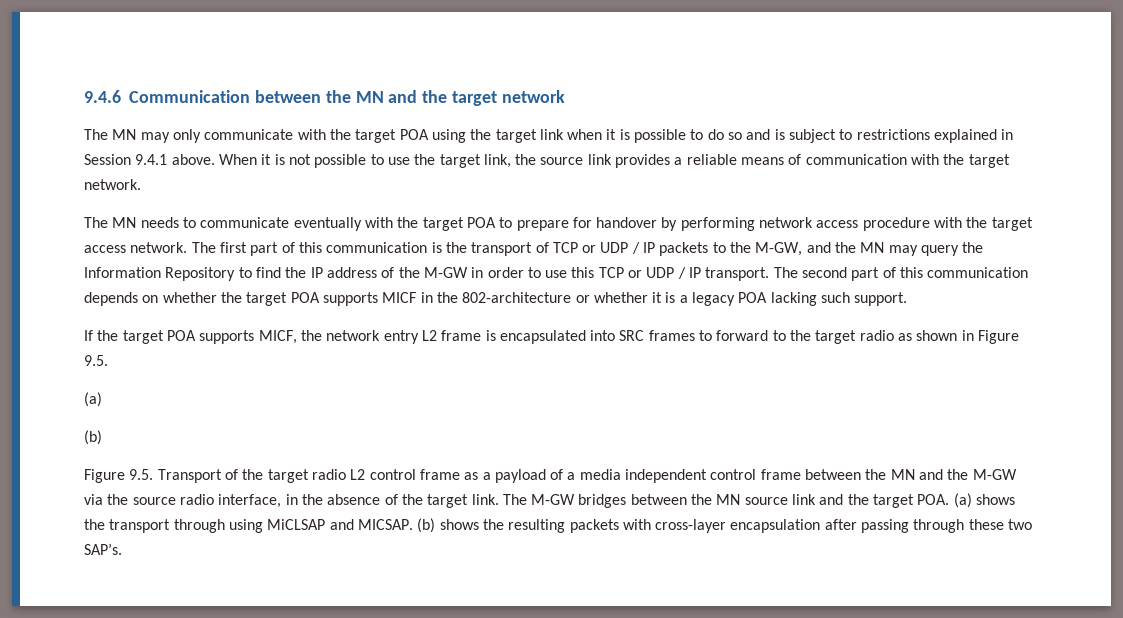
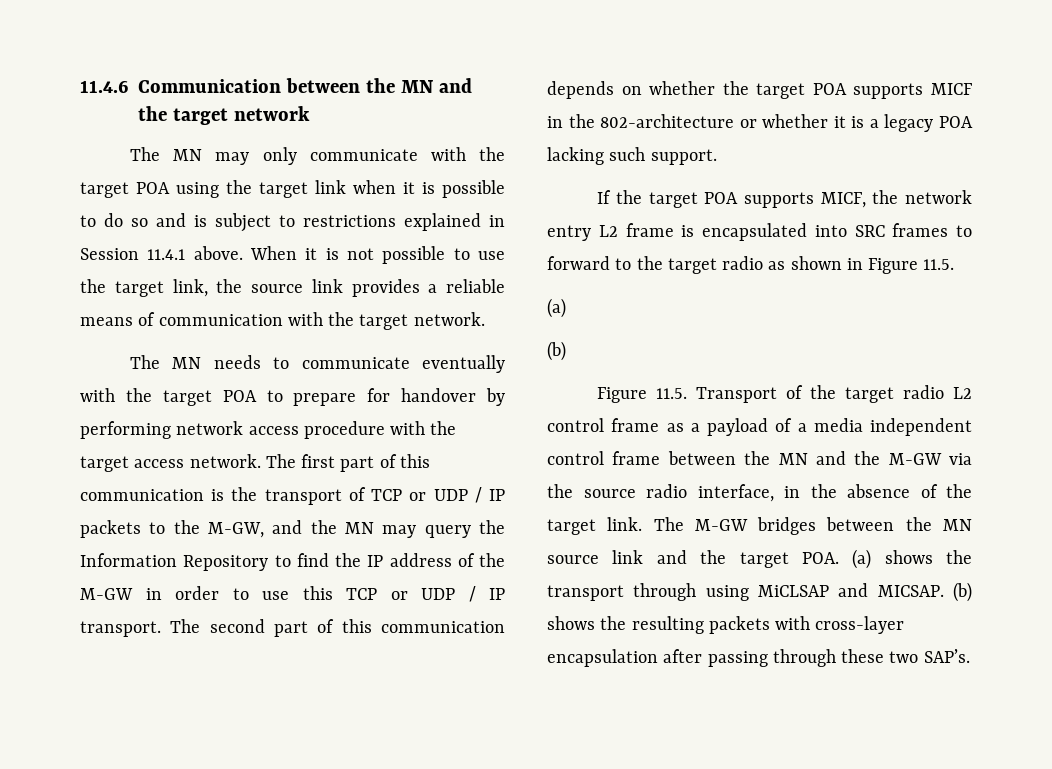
[84,90,121,103] 9.4.6 -> [80,80,128,93] 11.4.6
[135,154,168,165] 9.4.1 -> [147,249,186,260] 11.4.1
[84,355,108,366] 9.5. -> [923,259,955,270] 11.5.
[129,469,154,480] 9.5. -> [656,388,688,399] 11.5.

